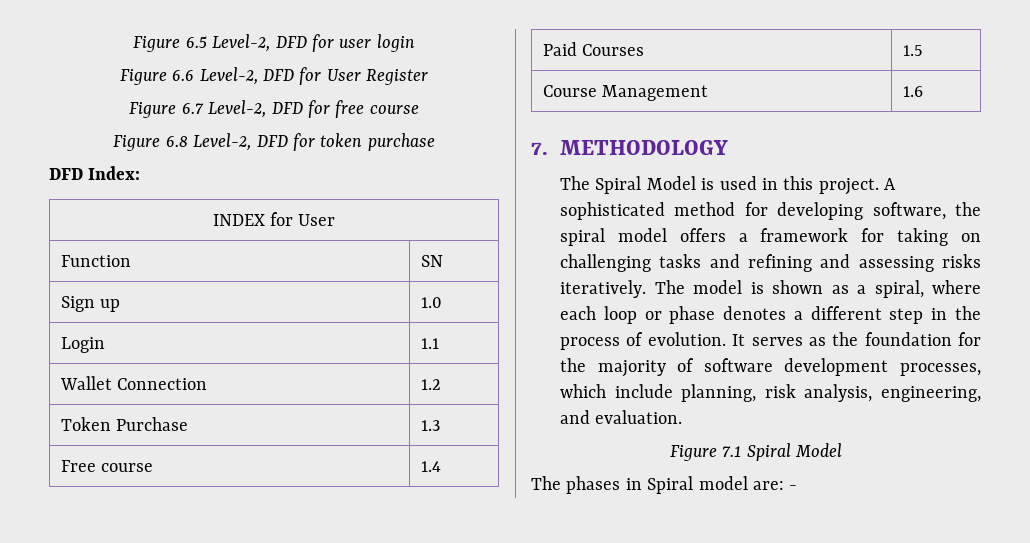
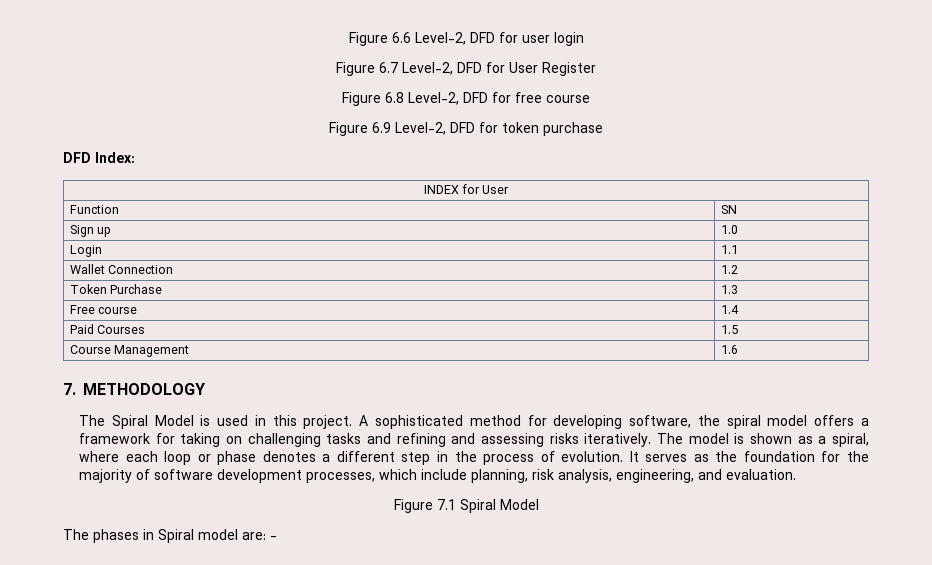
[133,36,207,52] Figure 6.5 -> [348,32,411,46] Figure 6.6
[172,70,195,81] 6.6 -> [379,62,398,73] 6.7
[181,103,204,114] 6.7 -> [385,92,404,103] 6.8
[165,136,188,147] 6.8 -> [372,122,391,133] 6.9

